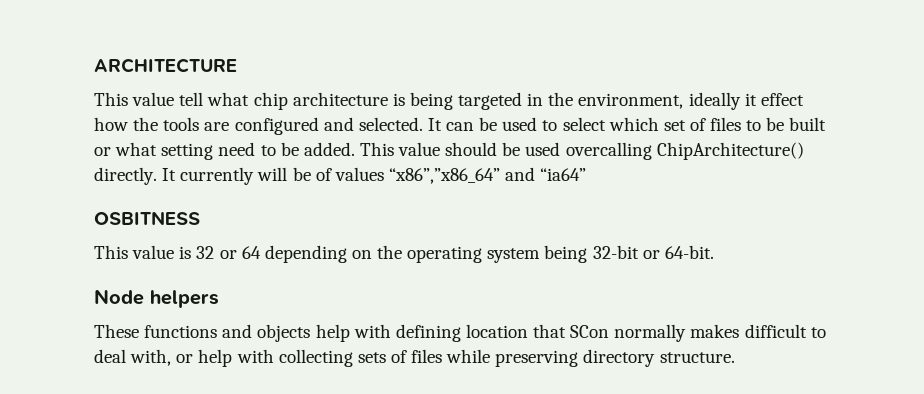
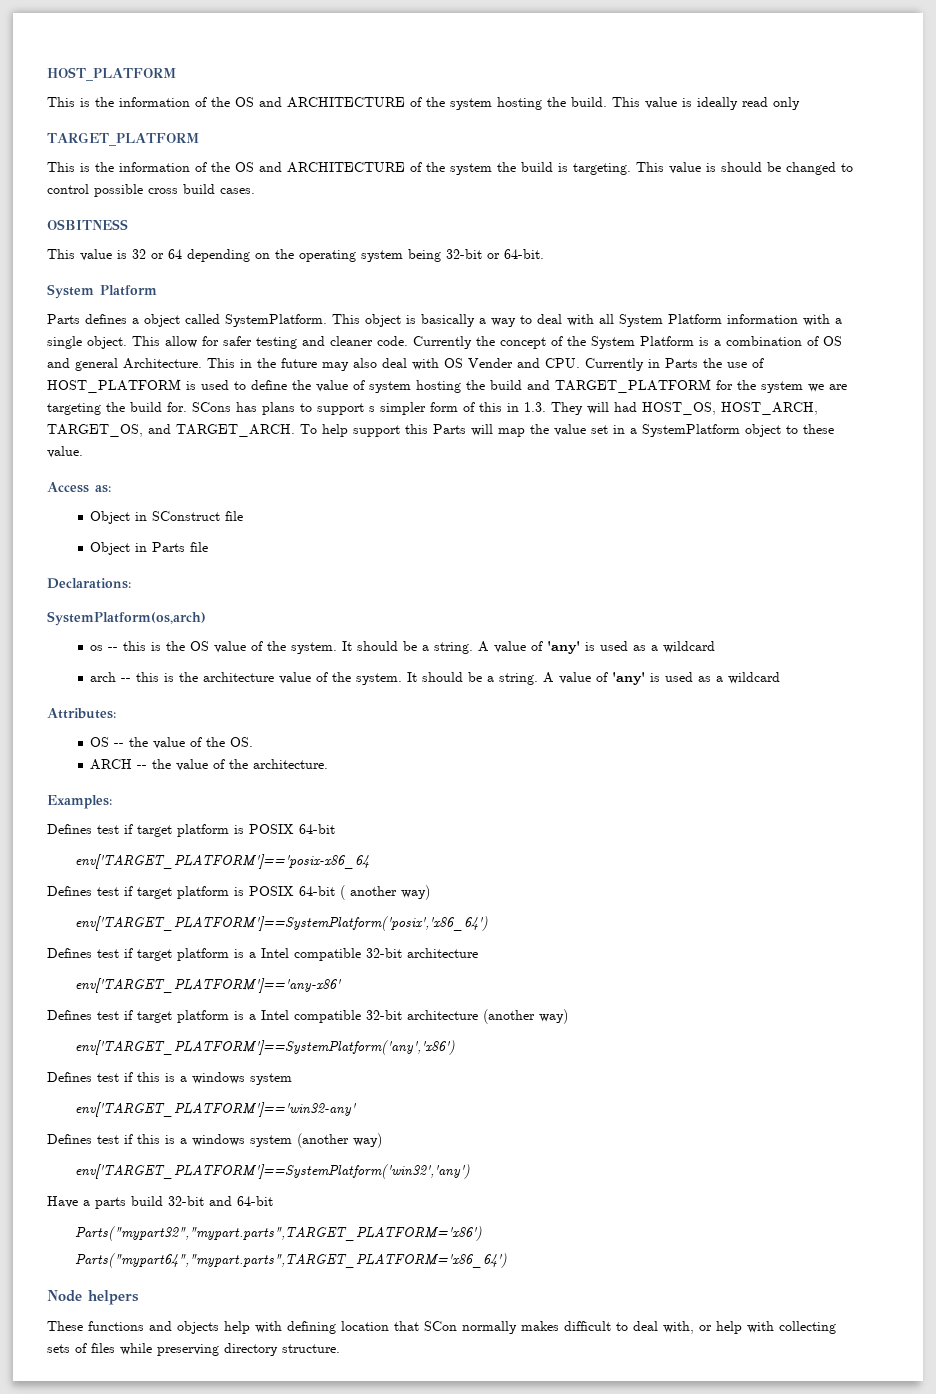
[94,58,237,73] [94,92,804,110] [94,117,827,135] [94,142,804,160] [94,167,587,185] ARCHITECTURE // This value tell what chip architecture is being targeted in the environment, ideally it effect how the tools are configured and selected. It can be used to select which set of files to be built or what setting need to be added. This value should be used overcalling ChipArchitecture() directly. It currently will be of values “x86”,”x86_64” and “ia64” -> [47,67,176,81] [47,97,800,110] [47,132,199,146] [47,162,853,175] [47,184,255,197] HOST_PLATFORM // This is the information of the OS and ARCHITECTURE of the system hosting the build. This value is ideally read only // TARGET_PLATFORM // This is the information of the OS and ARCHITECTURE of the system the build is targeting. This value is should be changed to control possible cross build cases.
(714, 252) none -> [47,284,157,299] [47,314,842,327] [47,336,842,349] [47,358,764,371] [47,379,847,393] [47,402,818,415] [47,424,834,437] [47,446,83,458] [47,482,111,493] [90,511,244,524] [90,542,209,555] [47,578,131,589] [47,611,206,626] [90,641,716,654] [90,672,781,685] [47,708,116,719] [90,737,254,749] [90,759,329,771] [47,795,112,809] [47,824,335,837] [74,854,369,869] [47,885,430,900] [74,916,488,931] [47,948,478,961] [74,978,342,993] [47,1009,568,1024] [74,1040,455,1055] [47,1072,292,1085] [74,1102,357,1117] [47,1133,382,1148] [74,1164,470,1179] [47,1196,273,1209] [74,1226,482,1241] [74,1253,507,1268] // System Platform // Parts defines a object called SystemPlatform. This object is basically a way to deal with all System Platform information with a single object. This allow for safer testing and cleaner code. Currently the concept of the System Platform is a combination of OS and general Architecture. This in the future may also deal with OS Vender and CPU. Currently in Parts the use of HOST_PLATFORM is used to define the value of system hosting the build and TARGET_PLATFORM for the system we are targeting the build for. SCons has plans to support s simpler form of this in 1.3. They will had HOST_OS, HOST_ARCH, TARGET_OS, and TARGET_ARCH. To help support this Parts will map the value set in a SystemPlatform object to these value. // Access as: // Object in SConstruct file // Object in Parts file // Declarations: // SystemPlatform(os,arch) // os -- this is the OS value of the system. It should be a string. A value of 'any' is used as a wildcard // arch -- this is the architecture value of the system. It should be a string. A value of 'any' is used as a wildcard // Attributes: // OS -- the value of the OS. // ARCH -- the value of the architecture. // Examples: // Defines test if target platform is POSIX 64-bit // env['TARGET_PLATFORM']=='posix-x86_64 // Defines test if target platform is POSIX 64-bit ( another way) // env['TARGET_PLATFORM']==SystemPlatform('posix','x86_64') // Defines test if target platform is a Intel compatible 32-bit architecture // env['TARGET_PLATFORM']=='any-x86' // Defines test if target platform is a Intel compatible 32-bit architecture (another way) // env['TARGET_PLATFORM']==SystemPlatform('any','x86') // Defines test if this is a windows system // env['TARGET_PLATFORM']=='win32-any' // Defines test if this is a windows system (another way) // env['TARGET_PLATFORM']==SystemPlatform('win32','any') // Have a parts build 32-bit and 64-bit // Parts("mypart32","mypart.parts",TARGET_PLATFORM='x86') // Parts("mypart64","mypart.parts",TARGET_PLATFORM='x86_64')

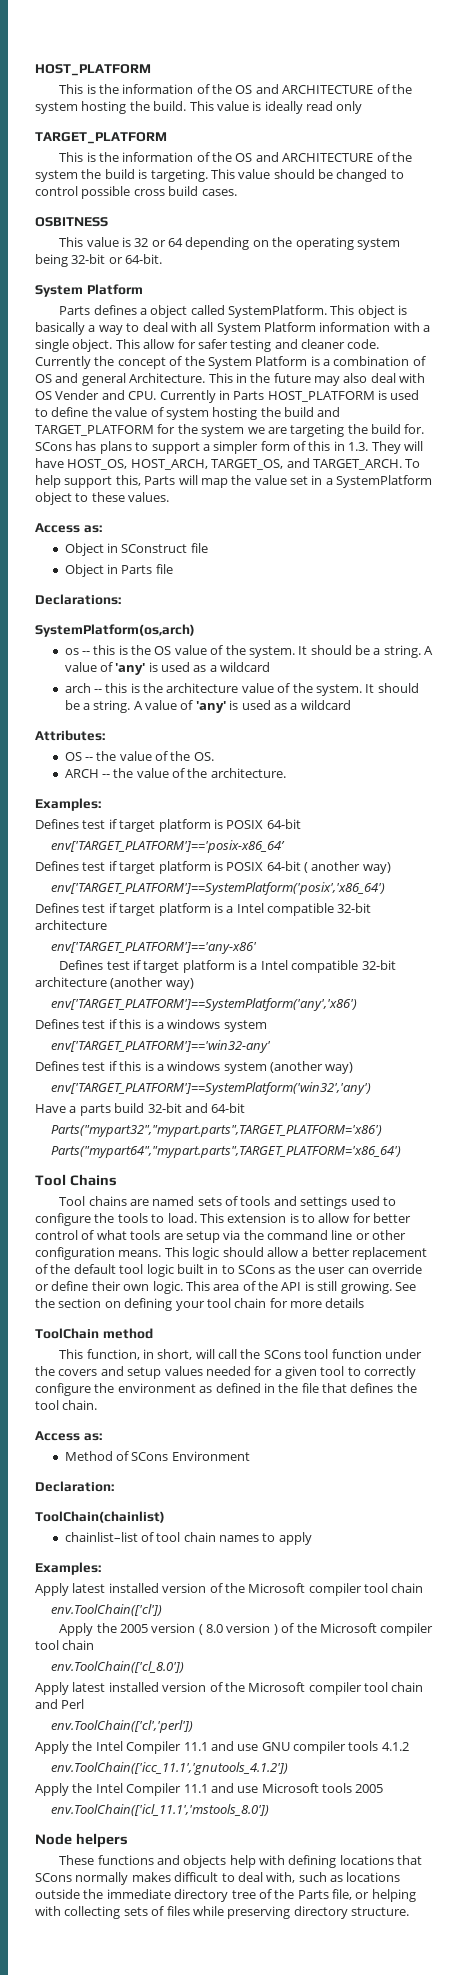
[706,163,716,172] is -> (271, 174) none
[703,358,764,368] the use of -> (265, 395) none
[369,406,375,412] s -> [202,444,210,451] a
[614,402,637,412] had -> [35,458,64,468] have
[405,424,428,434] this -> [115,475,141,486] this,
[47,446,83,458] value. -> [128,492,170,502] values.
[74,854,369,869] env['TARGET_PLATFORM']=='posix-x86_64 -> [50,840,285,853] env['TARGET_PLATFORM']=='posix-x86_64’
(507, 1260) none -> [35,1174,117,1186] [59,1196,396,1209] [35,1213,412,1226] [35,1230,407,1243] [35,1247,427,1260] [35,1264,422,1277] [35,1281,416,1294] [35,1298,365,1311] [35,1328,153,1339] [59,1349,422,1360] [35,1366,417,1379] [35,1383,417,1396] [35,1400,98,1410] [35,1431,102,1441] [64,1451,250,1461] [35,1481,114,1492] [35,1511,165,1523] [64,1532,312,1545] [35,1562,101,1575] [35,1583,424,1596] [50,1604,162,1616] [59,1623,434,1636] [35,1640,95,1650] [50,1661,184,1673] [35,1682,424,1695] [35,1699,85,1709] [50,1720,193,1733] [35,1741,409,1754] [50,1762,288,1775] [35,1783,384,1796] [50,1804,269,1816] // Tool Chains // Tool chains are named sets of tools and settings used to configure the tools to load. This extension is to allow for better control of what tools are setup via the command line or other configuration means. This logic should allow a better replacement of the default tool logic built in to SCons as the user can override or define their own logic. This area of the API is still growing. See the section on defining your tool chain for more details // ToolChain method // This function, in short, will call the SCons tool function under the covers and setup values needed for a given tool to correctly configure the environment as defined in the file that defines the tool chain. // Access as: // Method of SCons Environment // Declaration: // ToolChain(chainlist) // chainlist–list of tool chain names to apply // Examples: // Apply latest installed version of the Microsoft compiler tool chain // env.ToolChain(['cl']) // Apply the 2005 version ( 8.0 version ) of the Microsoft compiler tool chain // env.ToolChain(['cl_8.0']) // Apply latest installed version of the Microsoft compiler tool chain and Perl // env.ToolChain(['cl','perl']) // Apply the Intel Compiler 11.1 and use GNU compiler tools 4.1.2 // env.ToolChain(['icc_11.1','gnutools_4.1.2']) // Apply the Intel Compiler 11.1 and use Microsoft tools 2005 // env.ToolChain(['icl_11.1','mstools_8.0'])
[341,1321,457,1331] location that SCon -> [339,1855,423,1865] [35,1873,72,1882] locations that SCons
[699,1321,742,1334] or help -> [298,1872,401,1882] [35,1889,416,1902] such as locations outside the immediate directory tree of the Parts file, or helping

